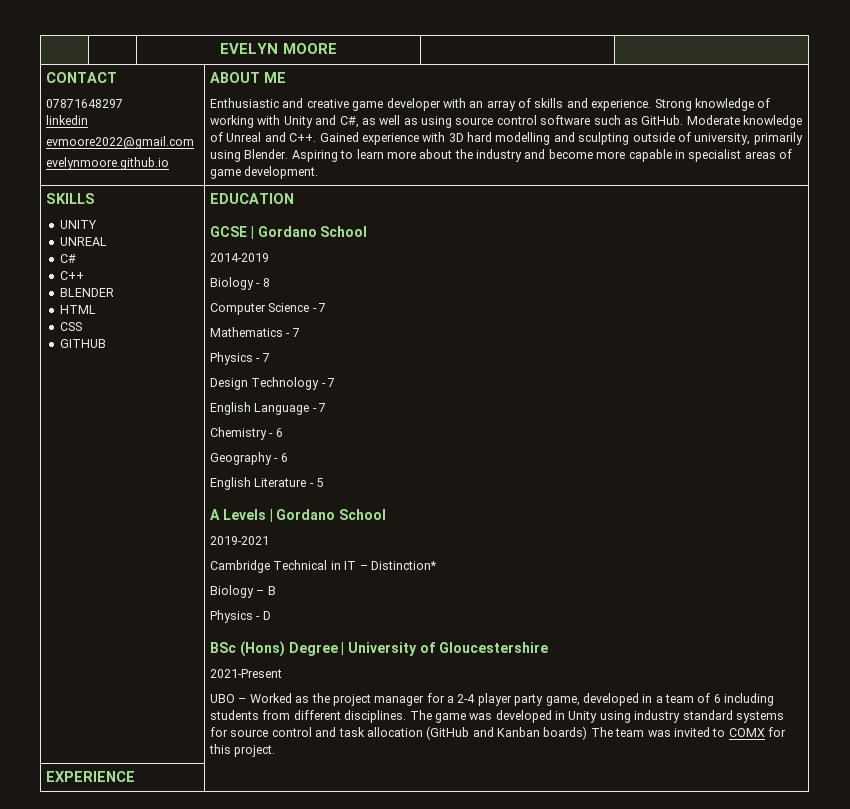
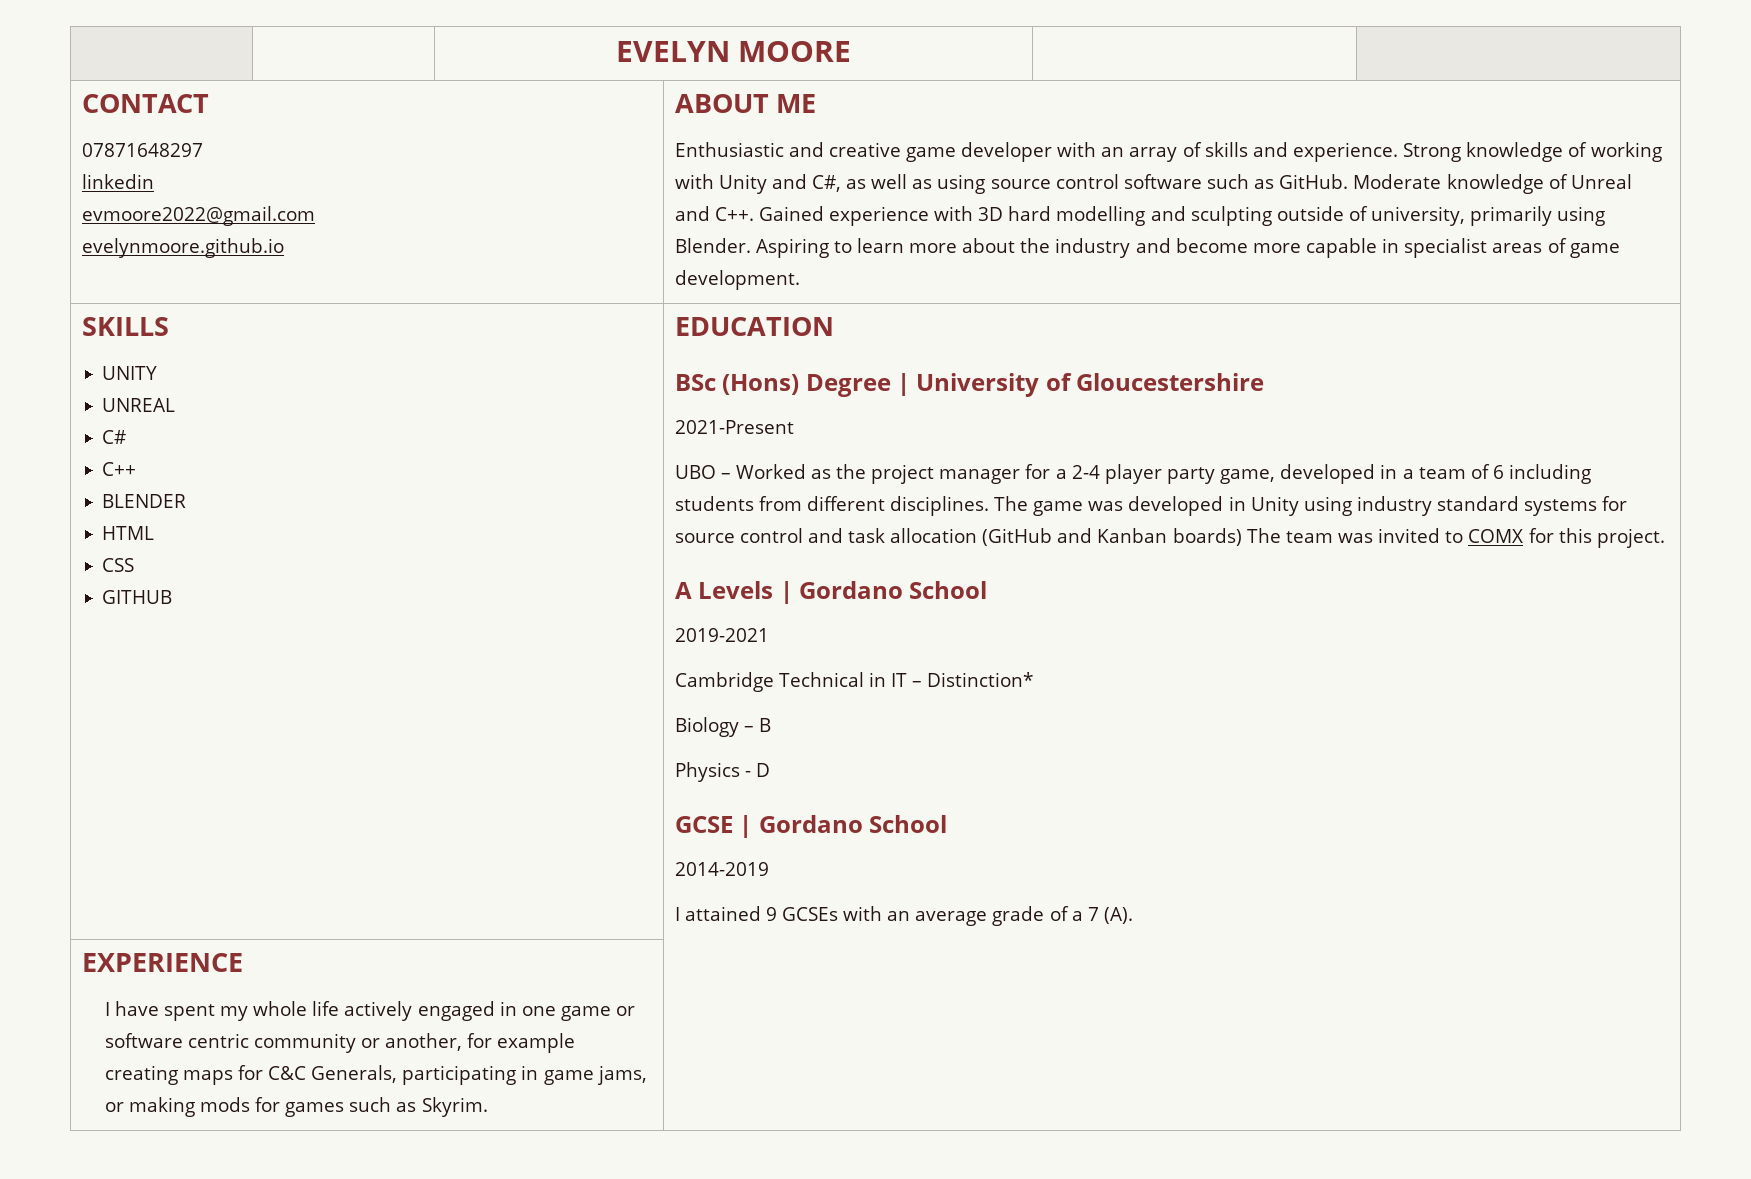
[210,226,368,239] [210,253,270,262] [210,277,270,290] [210,303,327,315] [210,327,300,337] [210,352,270,365] [210,377,336,390] [210,402,327,415] [210,427,283,440] [210,452,288,465] [210,477,324,490] [210,509,387,522] [210,536,270,545] [210,560,437,573] [210,585,276,598] [210,610,271,623] // GCSE | Gordano School // 2014-2019 // Biology - 8 // Computer Science - 7 // Mathematics - 7 // Physics - 7 // Design Technology - 7 // English Language - 7 // Chemistry - 6 // Geography - 6 // English Literature - 5 // A Levels | Gordano School // 2019-2021 // Cambridge Technical in IT – Distinction* // Biology – B // Physics - D -> (834, 326) none
[46,771,136,782] // EXPERIENCE -> [674,581,988,604] [674,628,769,642] [674,672,1034,692] [674,717,771,737] [674,762,770,782] [674,815,947,838] [674,862,769,876] [674,906,1133,926] [81,953,243,972] [104,1001,636,1021] [104,1033,576,1053] [104,1065,647,1085] [104,1097,488,1117] // A Levels | Gordano School // 2019-2021 // Cambridge Technical in IT – Distinction* // Biology – B // Physics - D // GCSE | Gordano School // 2014-2019 // I attained 9 GCSEs with an average grade of a 7 (A). // EXPERIENCE // I have spent my whole life actively engaged in one game or software centric community or another, for example creating maps for C&C Generals, participating in game jams, or making mods for games such as Skyrim.

